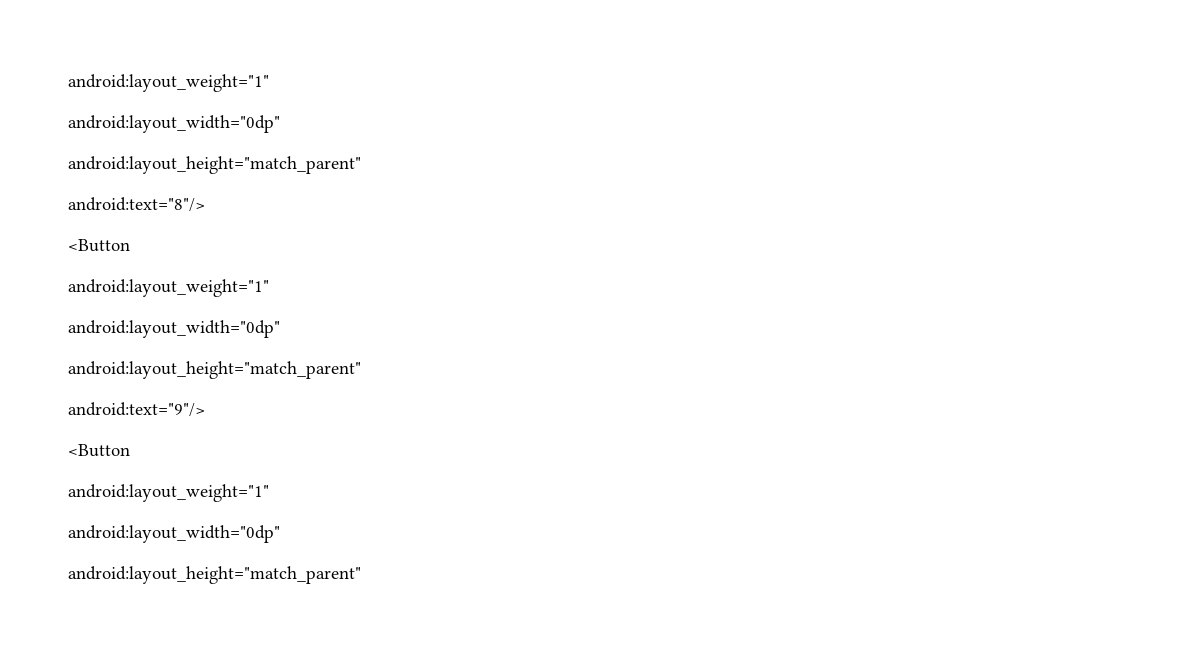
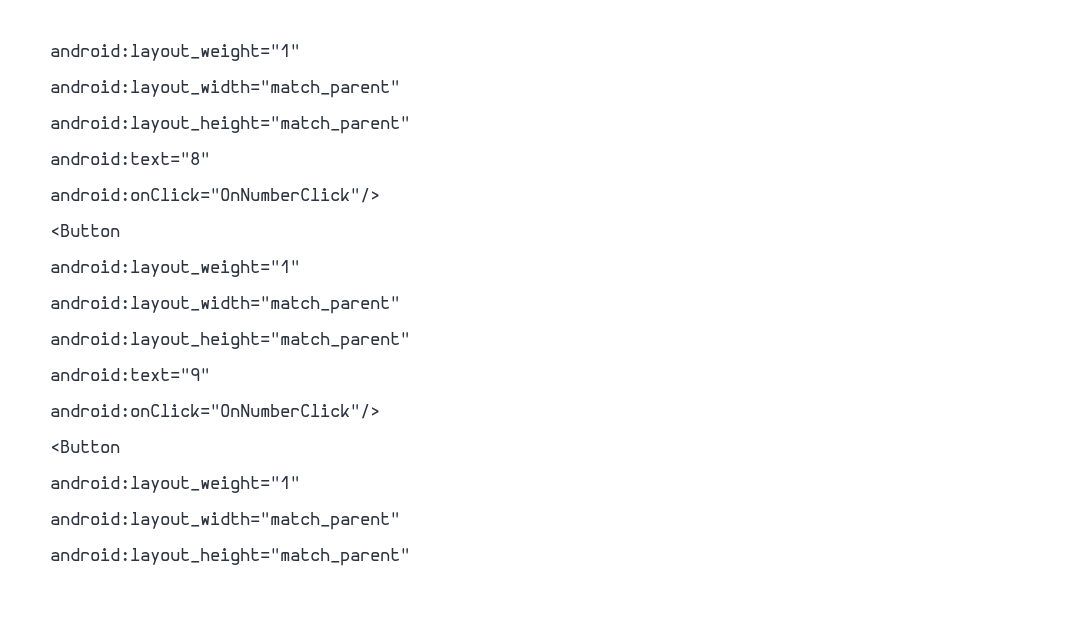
[68,74,269,92] [68,115,280,133] [68,156,361,174] [68,197,205,212] [68,239,130,252] [68,279,269,297] [68,320,280,338] [68,361,361,379] [68,402,205,417] [68,444,130,457] [68,484,269,502] [68,525,280,543] android:layout_weight="1" // android:layout_width="0dp" // android:layout_height="match_parent" // android:text="8"/> // <Button // android:layout_weight="1" // android:layout_width="0dp" // android:layout_height="match_parent" // android:text="9"/> // <Button // android:layout_weight="1" // android:layout_width="0dp" -> [50,44,300,61] [50,80,400,98] [50,116,410,134] [50,152,210,165] [50,188,380,203] [50,224,120,237] [50,260,300,277] [50,296,400,314] [50,332,410,350] [50,368,210,381] [50,404,380,419] [50,440,120,453] [50,476,300,493] [50,512,400,530] android:layout_weight="1" // android:layout_width="match_parent" // android:layout_height="match_parent" // android:text="8" // android:onClick="OnNumberClick"/> // <Button // android:layout_weight="1" // android:layout_width="match_parent" // android:layout_height="match_parent" // android:text="9" // android:onClick="OnNumberClick"/> // <Button // android:layout_weight="1" // android:layout_width="match_parent"

